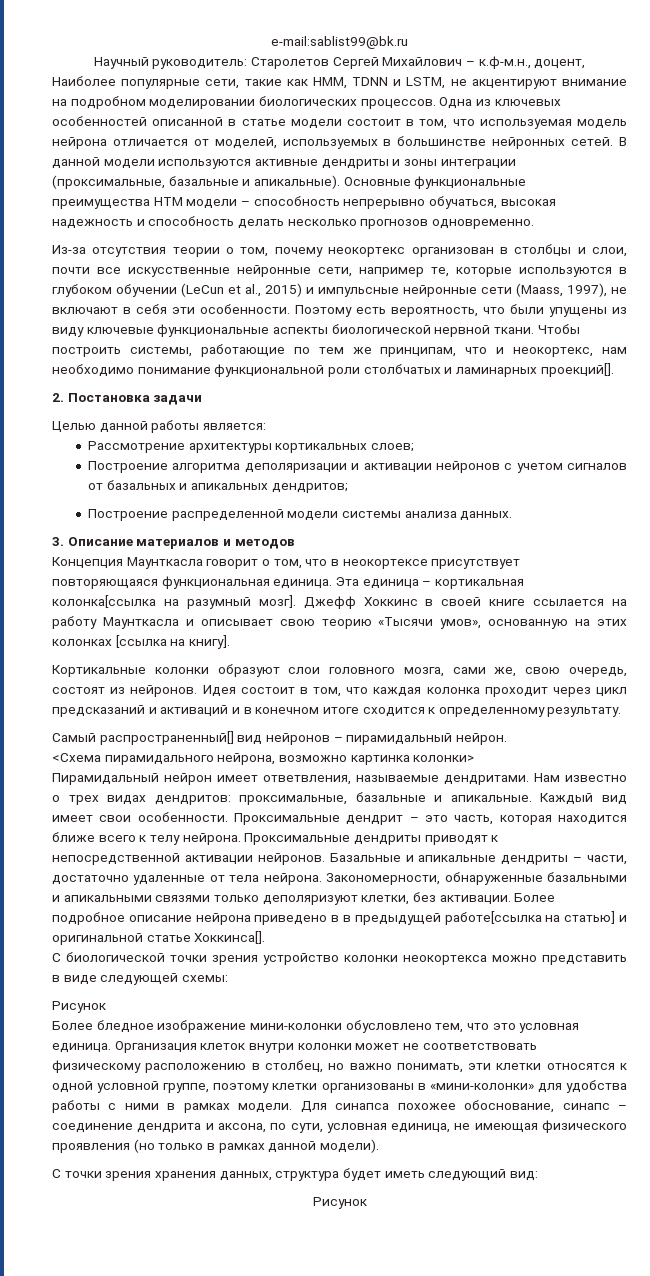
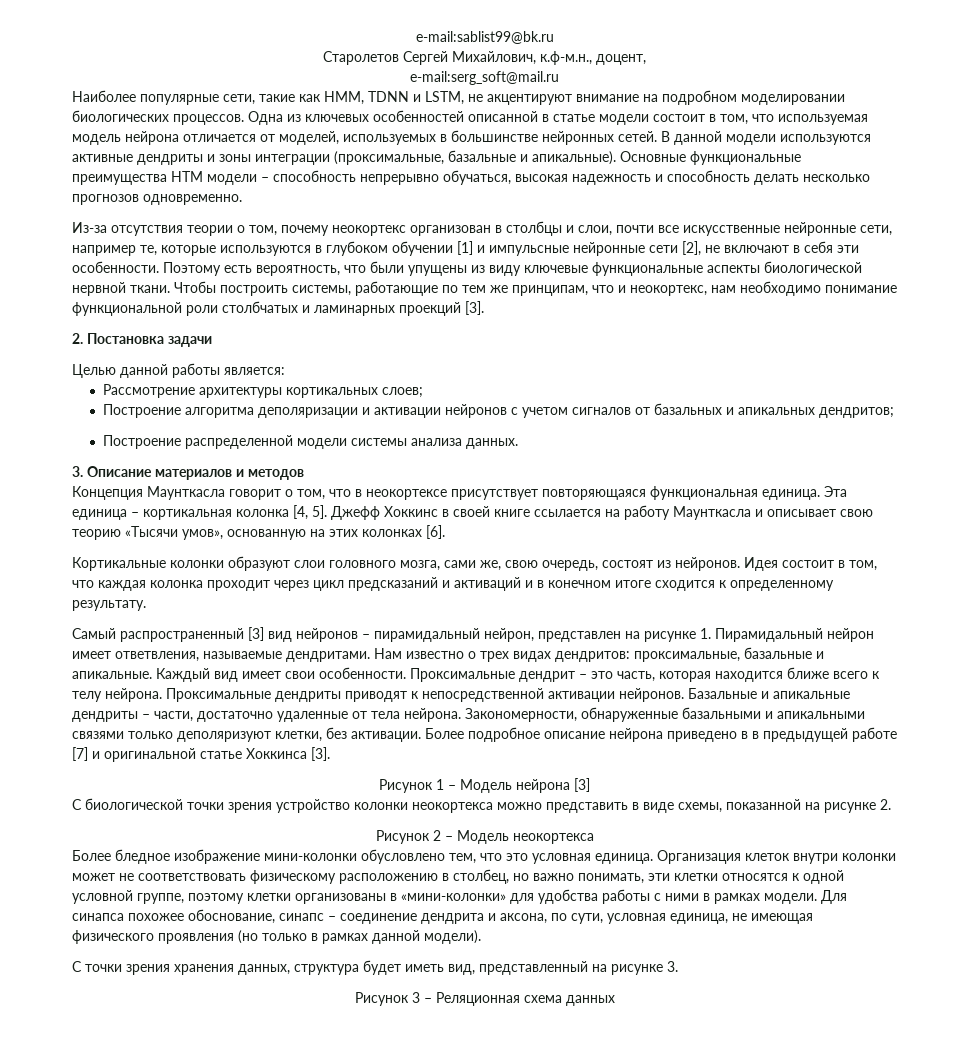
[93,57,475,69] Научный руководитель: Старолетов Сергей Михайлович – -> [323,51,536,65] Старолетов Сергей Михайлович,
(586, 64) none -> [410,71,559,85] // e-mail:serg_soft@mail.ru
[181,283,302,297] (LeCun et al., 2015) -> [457,241,473,255] [1]
[516,283,607,297] (Maass, 1997), -> [682,241,701,256] [2],
[540,363,614,377] проекций[]. -> [399,301,484,316] проекций [3].
[52,595,296,609] колонка[ссылка на разумный мозг]. -> [236,505,327,520] колонка [4, 5].
[115,635,230,649] [ссылка на книгу]. -> [426,525,445,539] [6].
[99,731,234,745] распространенный[] -> [120,627,264,642] распространенный [3]
[455,733,507,745] [52,753,475,765] нейрон. // <Схема пирамидального нейрона, возможно картинка колонки> // -> [484,628,711,642] нейрон, представлен на рисунке 1.
[444,911,627,925] [52,931,266,945] работе[ссылка на статью] и оригинальной статье Хоккинса[]. -> [852,727,897,742] [72,747,330,762] [379,778,590,793] работе [7] и оригинальной статье Хоккинса [3]. // Рисунок 1 – Модель нейрона [3]
[100,973,228,985] [52,1001,106,1013] следующей схемы: // Рисунок -> [678,799,891,813] [375,830,594,844] схемы, показанной на рисунке 2. // Рисунок 2 – Модель неокортекса
[428,1169,538,1181] [312,1197,367,1209] следующий вид: // Рисунок -> [448,961,678,975] [354,992,615,1006] вид, представленный на рисунке 3. // Рисунок 3 – Реляционная схема данных

